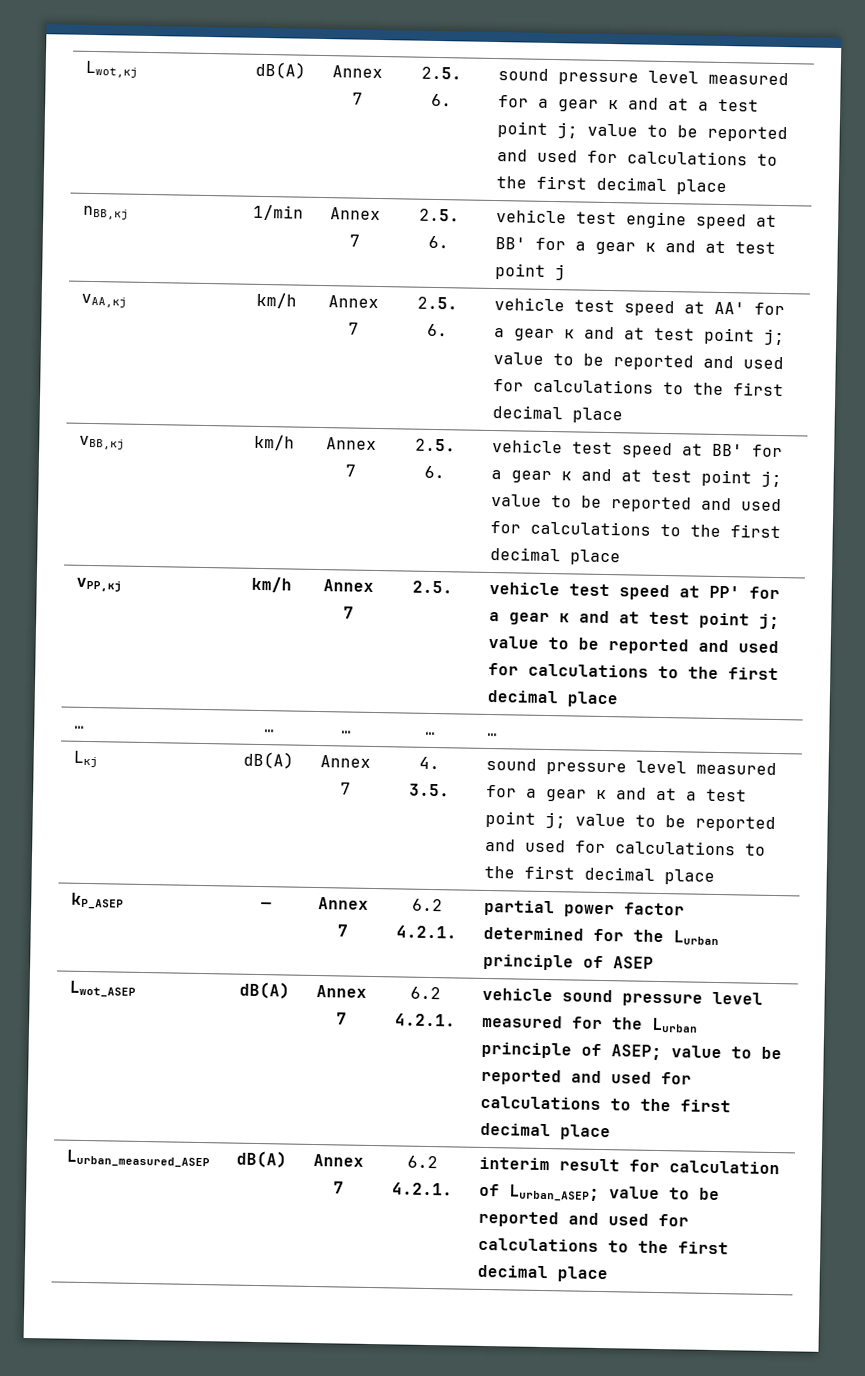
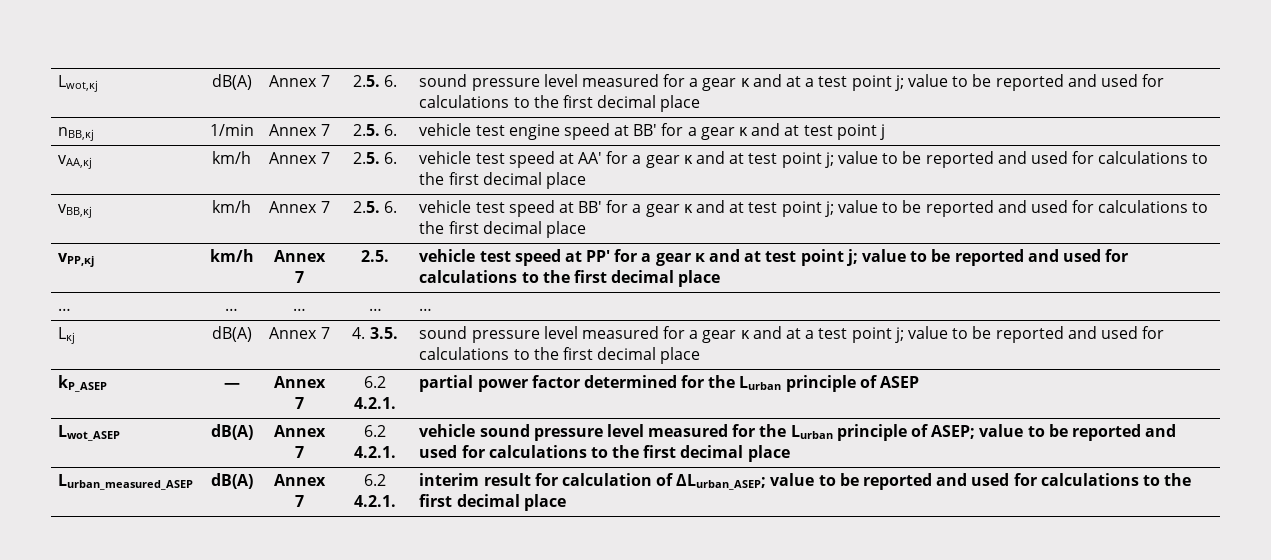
[508,1184,600,1202] Lurban_ASEP; -> [676,474,767,490] ΔLurban_ASEP;

